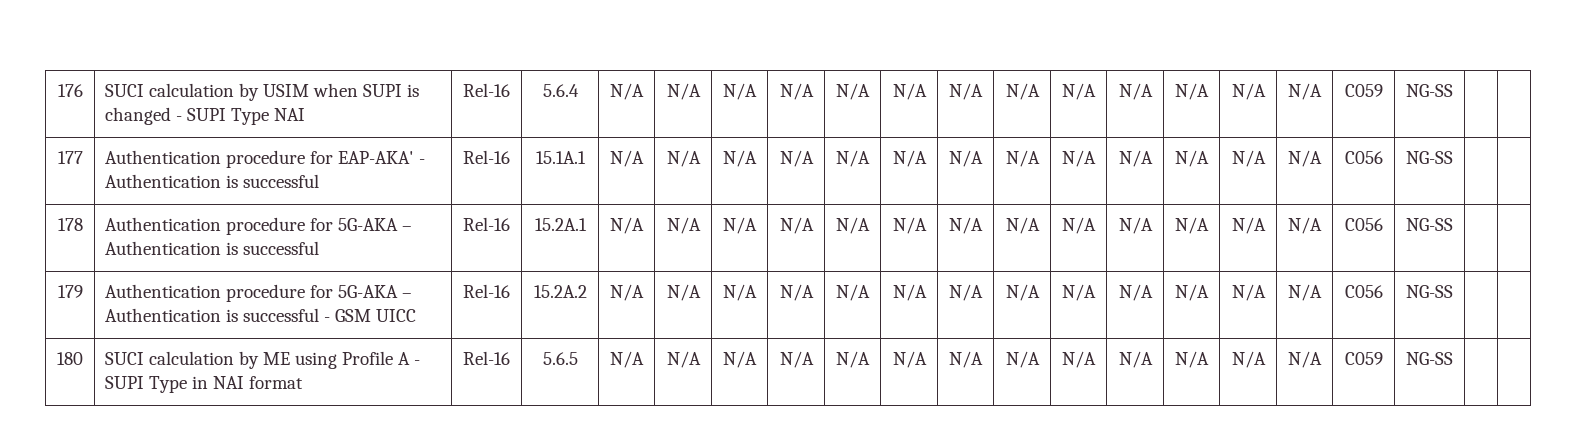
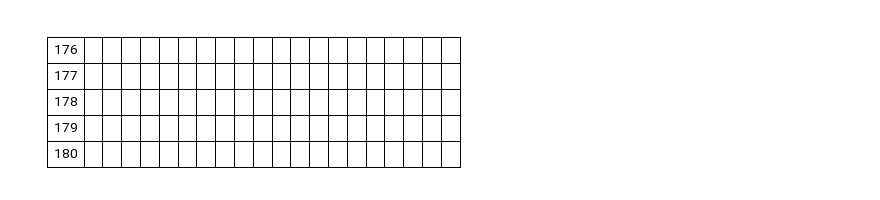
[105,83,420,101] [105,107,306,125] [463,83,510,97] [542,84,579,97] [610,83,644,100] [666,83,701,100] [723,83,757,100] [779,83,814,100] [836,83,870,100] [892,83,927,100] [949,83,983,100] [1005,83,1040,100] [1062,83,1096,100] [1118,83,1153,100] [1175,83,1209,100] [1231,83,1266,100] [1288,83,1322,100] [1344,84,1383,97] [1406,84,1453,97] [57,151,83,164] [105,150,426,168] [105,174,320,188] [463,150,510,164] [535,151,586,164] [610,150,644,167] [666,150,701,167] [723,150,757,167] [779,150,814,167] [836,150,870,167] [892,150,927,167] [949,150,983,167] [1005,150,1040,167] [1062,150,1096,167] [1118,150,1153,167] [1175,150,1209,167] [1231,150,1266,167] [1288,150,1322,167] [1344,151,1383,164] [1406,151,1453,164] [57,218,83,231] [105,217,413,235] [105,241,320,255] [463,217,510,231] [534,218,587,231] [610,217,644,234] [666,217,701,234] [723,217,757,234] [779,217,814,234] [836,217,870,234] [892,217,927,234] [949,217,983,234] [1005,217,1040,234] [1062,217,1096,234] [1118,217,1153,234] [1175,217,1209,234] [1231,217,1266,234] [1288,217,1322,234] [1344,218,1383,231] [1406,218,1453,231] [57,285,83,298] [105,284,413,302] [105,308,417,322] [463,284,510,298] [533,285,587,298] [610,284,644,301] [666,284,701,301] [723,284,757,301] [779,284,814,301] [836,284,870,301] [892,284,927,301] [949,284,983,301] [1005,284,1040,301] [1062,284,1096,301] [1118,284,1153,301] [1175,284,1209,301] [1231,284,1266,301] [1288,284,1322,301] [1344,285,1383,298] [1406,285,1453,298] [57,352,83,365] [105,351,421,369] [105,376,304,393] [463,351,510,365] [542,352,578,365] [610,351,644,368] [666,351,701,368] [723,351,757,368] [779,351,814,368] [836,351,870,368] [892,351,927,368] [949,351,983,368] [1005,351,1040,368] [1062,351,1096,368] [1118,351,1153,368] [1175,351,1209,368] [1231,351,1266,368] [1288,351,1322,368] [1344,352,1383,365] [1406,352,1453,365] SUCI calculation by USIM when SUPI is changed - SUPI Type NAI | Rel-16 | 5.6.4 | N/A | N/A | N/A | N/A | N/A | N/A | N/A | N/A | N/A | N/A | N/A | N/A | N/A | C059 | NG-SS | | // 177 | Authentication procedure for EAP-AKA' - Authentication is successful | Rel-16 | 15.1A.1 | N/A | N/A | N/A | N/A | N/A | N/A | N/A | N/A | N/A | N/A | N/A | N/A | N/A | C056 | NG-SS | | // 178 | Authentication procedure for 5G-AKA – Authentication is successful | Rel-16 | 15.2A.1 | N/A | N/A | N/A | N/A | N/A | N/A | N/A | N/A | N/A | N/A | N/A | N/A | N/A | C056 | NG-SS | | // 179 | Authentication procedure for 5G-AKA – Authentication is successful - GSM UICC | Rel-16 | 15.2A.2 | N/A | N/A | N/A | N/A | N/A | N/A | N/A | N/A | N/A | N/A | N/A | N/A | N/A | C056 | NG-SS | | // 180 | SUCI calculation by ME using Profile A - SUPI Type in NAI format | Rel-16 | 5.6.5 | N/A | N/A | N/A | N/A | N/A | N/A | N/A | N/A | N/A | N/A | N/A | N/A | N/A | C059 | NG-SS -> [54,71,78,80] [54,97,78,106] [54,123,78,132] [54,149,78,158] | | | | | | | | | | | | | | | | | | | // 177 | | | | | | | | | | | | | | | | | | | | // 178 | | | | | | | | | | | | | | | | | | | | // 179 | | | | | | | | | | | | | | | | | | | | // 180 | | | | | | | | | | | | | | | | | |

